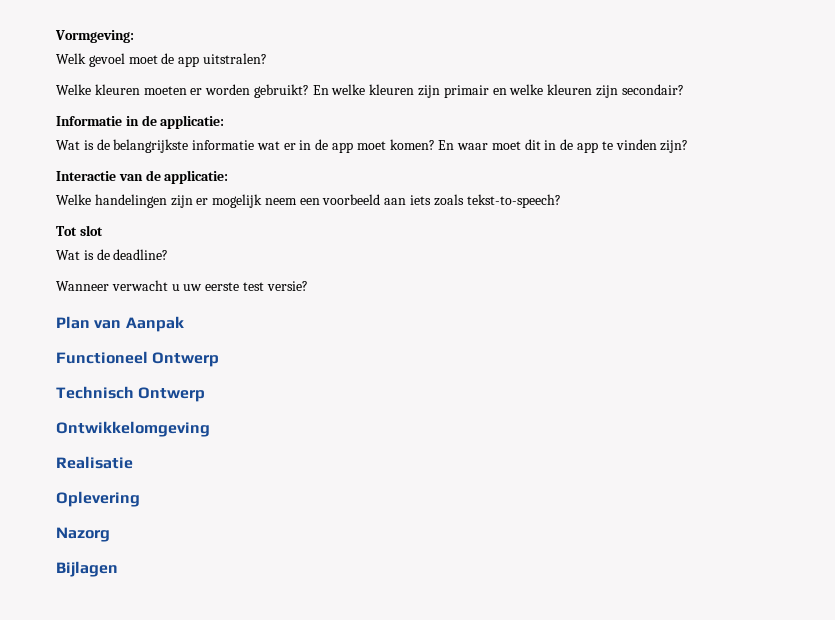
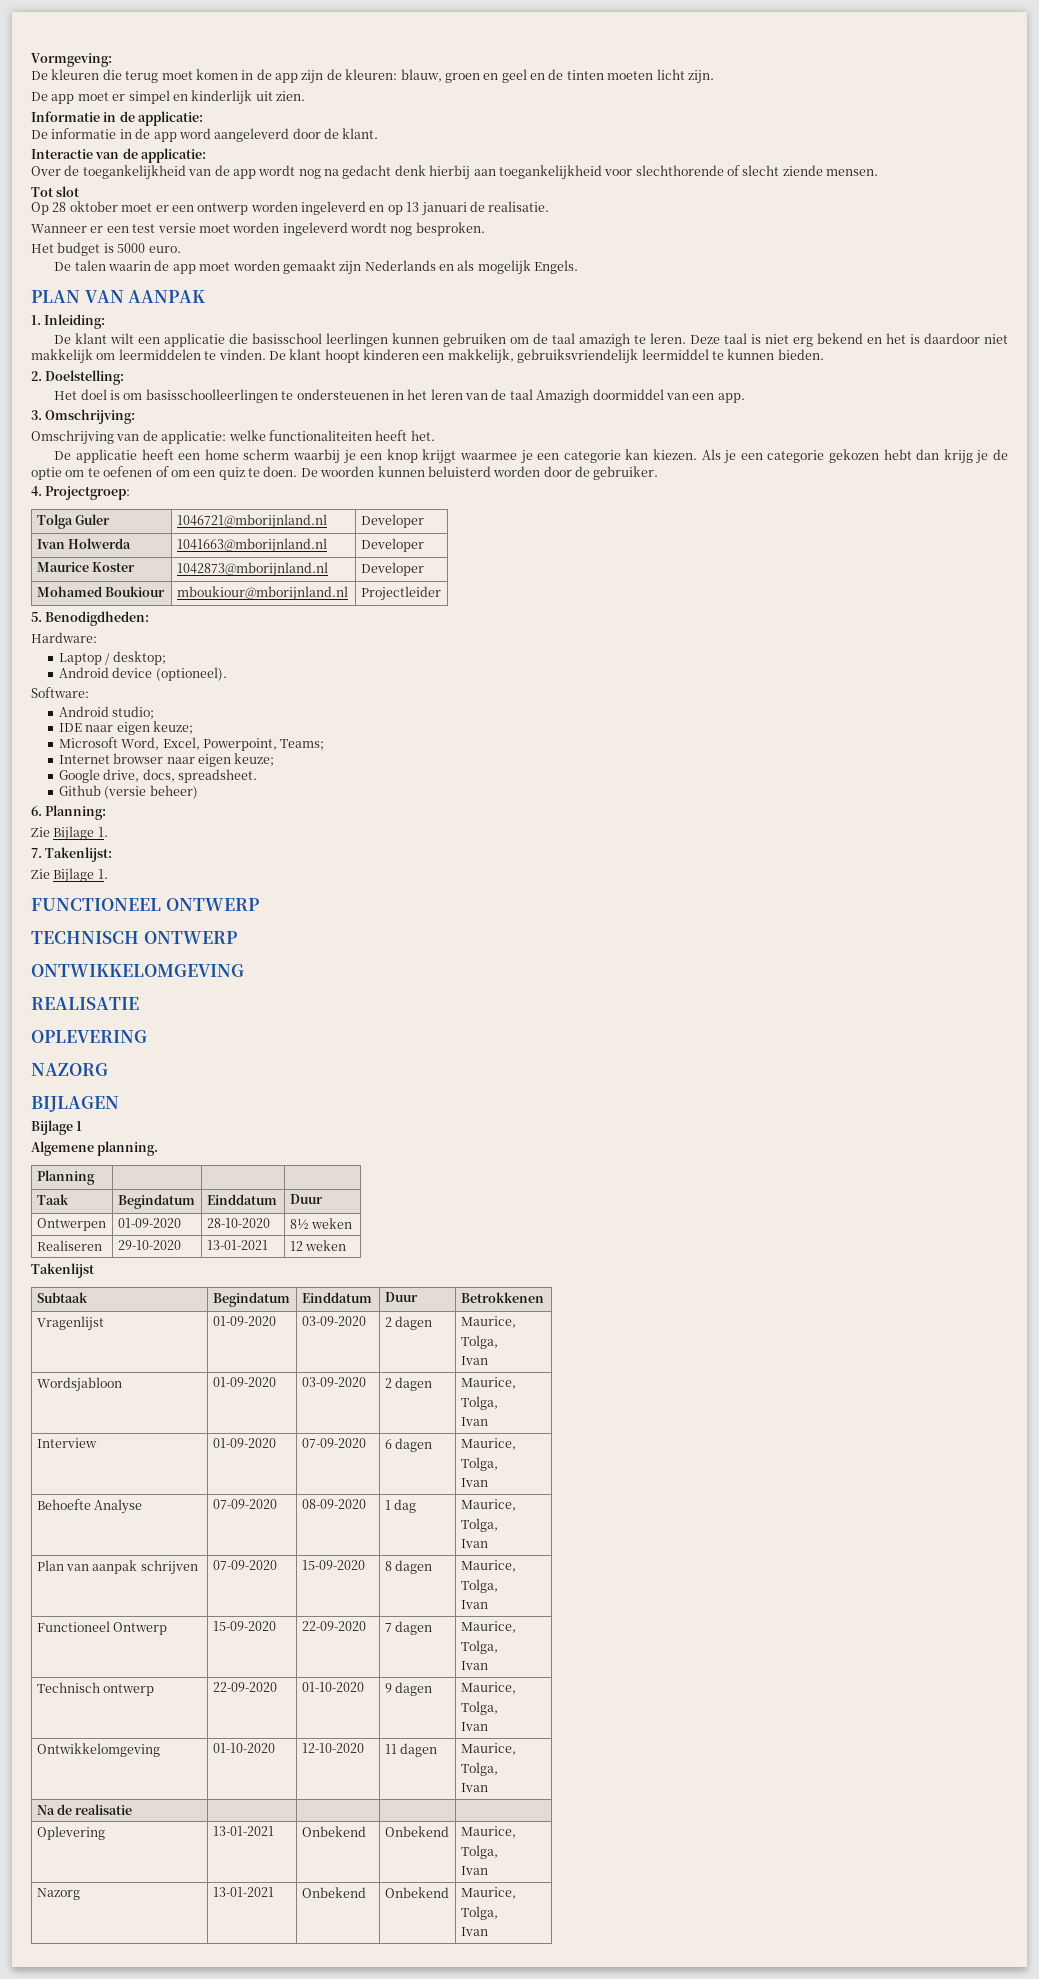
[56,53,267,67] [56,84,684,98] [56,115,225,129] [56,139,689,153] [56,170,229,184] [56,194,561,208] [56,225,103,236] [56,249,169,260] [56,280,308,291] [56,316,184,332] [56,351,220,367] [56,386,206,402] [56,421,210,437] [56,456,133,469] [56,491,140,507] [56,527,110,542] [56,561,118,577] Welk gevoel moet de app uitstralen? // Welke kleuren moeten er worden gebruikt? En welke kleuren zijn primair en welke kleuren zijn secondair? // Informatie in de applicatie: // Wat is de belangrijkste informatie wat er in de app moet komen? En waar moet dit in de app te vinden zijn? // Interactie van de applicatie: // Welke handelingen zijn er mogelijk neem een voorbeeld aan iets zoals tekst-to-speech? // Tot slot // Wat is de deadline? // Wanneer verwacht u uw eerste test versie? // Plan van Aanpak // Functioneel Ontwerp // Technisch Ontwerp // Ontwikkelomgeving // Realisatie // Oplevering // Nazorg // Bijlagen -> [31,69,714,84] [31,90,305,105] [31,111,204,126] [31,128,379,142] [31,148,207,163] [31,165,879,180] [31,186,80,197] [31,201,550,216] [31,222,485,236] [31,242,181,256] [54,260,579,275] [31,290,207,303] [31,314,106,329] [54,333,1009,347] [31,349,824,364] [31,370,125,385] [54,389,745,403] [31,409,136,424] [31,430,435,445] [54,449,1009,464] [31,466,659,480] [31,486,131,500] [36,514,111,529] [176,514,327,529] [360,514,424,528] [36,538,132,549] [176,538,327,553] [360,538,424,552] [36,562,136,572] [176,562,328,577] [360,562,424,576] [36,586,166,597] [176,586,348,601] [360,586,441,601] [31,611,150,626] [31,632,97,643] [58,651,166,665] [58,667,227,681] [31,687,89,698] [58,706,155,719] [58,721,193,735] [58,737,325,751] [58,753,275,767] [58,769,257,783] [58,785,198,799] [31,805,107,820] [31,826,108,841] [31,847,113,862] [31,868,108,883] [31,898,259,911] [31,931,237,944] [31,964,244,977] [31,997,139,1010] [31,1030,147,1043] [31,1063,108,1076] [31,1096,119,1112] [31,1120,83,1135] [31,1141,159,1156] [36,1170,95,1185] [36,1194,69,1205] [117,1194,195,1209] [206,1194,277,1205] [289,1194,323,1204] [36,1218,106,1231] [117,1218,181,1228] [206,1218,270,1228] [289,1218,353,1230] [36,1240,102,1251] [117,1240,181,1250] [206,1240,268,1250] [289,1240,347,1251] [31,1263,94,1278] [36,1292,88,1303] [212,1292,290,1307] [301,1292,372,1303] [384,1292,418,1302] [460,1292,544,1303] [36,1316,104,1331] [212,1316,276,1326] [301,1316,366,1326] [384,1316,433,1330] [460,1316,516,1328] [460,1335,498,1349] [460,1356,488,1365] [36,1377,122,1392] [212,1377,276,1387] [301,1377,366,1387] [384,1377,433,1391] [460,1377,516,1389] [460,1396,498,1410] [460,1417,488,1426] [36,1438,97,1448] [212,1438,276,1448] [301,1438,366,1448] [384,1438,433,1452] [460,1438,516,1450] [460,1457,498,1471] [460,1478,488,1487] [36,1499,143,1514] [212,1499,277,1509] [301,1499,366,1509] [384,1499,417,1513] [460,1499,516,1511] [460,1518,498,1532] [460,1539,488,1548] [36,1560,198,1575] [212,1560,277,1570] [301,1560,365,1570] [384,1560,433,1574] [460,1560,516,1572] [460,1579,498,1593] [460,1600,488,1609] [36,1621,168,1635] [212,1621,276,1631] [301,1621,366,1631] [384,1621,433,1635] [460,1621,516,1633] [460,1640,498,1654] [460,1661,488,1670] [36,1682,155,1696] [212,1682,277,1692] [301,1682,364,1692] [384,1682,433,1696] [460,1682,516,1694] [460,1701,498,1715] [460,1722,488,1731] [36,1743,160,1757] [212,1743,275,1753] [301,1743,364,1753] [384,1743,438,1757] [460,1743,516,1755] [460,1762,498,1776] [460,1783,488,1792] [36,1804,133,1815] [36,1826,105,1840] [212,1826,274,1836] [301,1826,366,1837] [384,1826,449,1837] [460,1826,516,1838] [460,1845,498,1859] [460,1866,488,1875] [36,1888,80,1900] [212,1887,274,1897] [301,1887,366,1898] [384,1887,449,1898] [460,1887,516,1899] [460,1906,498,1920] [460,1927,488,1936] De kleuren die terug moet komen in de app zijn de kleuren: blauw, groen en geel en de tinten moeten licht zijn. // De app moet er simpel en kinderlijk uit zien. // Informatie in de applicatie: // De informatie in de app word aangeleverd door de klant. // Interactie van de applicatie: // Over de toegankelijkheid van de app wordt nog na gedacht denk hierbij aan toegankelijkheid voor slechthorende of slecht ziende mensen. // Tot slot // Op 28 oktober moet er een ontwerp worden ingeleverd en op 13 januari de realisatie. // Wanneer er een test versie moet worden ingeleverd wordt nog besproken. // Het budget is 5000 euro. // De talen waarin de app moet worden gemaakt zijn Nederlands en als mogelijk Engels. // PLAN VAN AANPAK // 1. Inleiding: // De klant wilt een applicatie die basisschool leerlingen kunnen gebruiken om de taal amazigh te leren. Deze taal is niet erg bekend en het is daardoor niet makkelijk om leermiddelen te vinden. De klant hoopt kinderen een makkelijk, gebruiksvriendelijk leermiddel te kunnen bieden. // 2. Doelstelling: // Het doel is om basisschoolleerlingen te ondersteuenen in het leren van de taal Amazigh doormiddel van een app. // 3. Omschrijving: // Omschrijving van de applicatie: welke functionaliteiten heeft het. // De applicatie heeft een home scherm waarbij je een knop krijgt waarmee je een categorie kan kiezen. Als je een categorie gekozen hebt dan krijg je de optie om te oefenen of om een quiz te doen. De woorden kunnen beluisterd worden door de gebruiker. // 4. Projectgroep: // Tolga Guler | 1046721@mborijnland.nl | Developer // Ivan Holwerda | 1041663@mborijnland.nl | Developer // Maurice Koster | 1042873@mborijnland.nl | Developer // Mohamed Boukiour | mboukiour@mborijnland.nl | Projectleider // 5. Benodigdheden: // Hardware: // Laptop / desktop; // Android device (optioneel). // Software: // Android studio; // IDE naar eigen keuze; // Microsoft Word, Excel, Powerpoint, Teams; // Internet browser naar eigen keuze; // Google drive, docs, spreadsheet. // Github (versie beheer) // 6. Planning: // Zie Bijlage 1. // 7. Takenlijst: // Zie Bijlage 1. // FUNCTIONEEL ONTWERP // TECHNISCH ONTWERP // ONTWIKKELOMGEVING // REALISATIE // OPLEVERING // NAZORG // BIJLAGEN // Bijlage 1 // Algemene planning. // Planning | | | // Taak | Begindatum | Einddatum | Duur // Ontwerpen | 01-09-2020 | 28-10-2020 | 8½ weken // Realiseren | 29-10-2020 | 13-01-2021 | 12 weken // Takenlijst // Subtaak | Begindatum | Einddatum | Duur | Betrokkenen // Vragenlijst | 01-09-2020 | 03-09-2020 | 2 dagen | Maurice, // Tolga, // Ivan // Wordsjabloon | 01-09-2020 | 03-09-2020 | 2 dagen | Maurice, // Tolga, // Ivan // Interview | 01-09-2020 | 07-09-2020 | 6 dagen | Maurice, // Tolga, // Ivan // Behoefte Analyse | 07-09-2020 | 08-09-2020 | 1 dag | Maurice, // Tolga, // Ivan // Plan van aanpak schrijven | 07-09-2020 | 15-09-2020 | 8 dagen | Maurice, // Tolga, // Ivan // Functioneel Ontwerp | 15-09-2020 | 22-09-2020 | 7 dagen | Maurice, // Tolga, // Ivan // Technisch ontwerp | 22-09-2020 | 01-10-2020 | 9 dagen | Maurice, // Tolga, // Ivan // Ontwikkelomgeving | 01-10-2020 | 12-10-2020 | 11 dagen | Maurice, // Tolga, // Ivan // Na de realisatie | | | | // Oplevering | 13-01-2021 | Onbekend | Onbekend | Maurice, // Tolga, // Ivan // Nazorg | 13-01-2021 | Onbekend | Onbekend | Maurice, // Tolga, // Ivan

